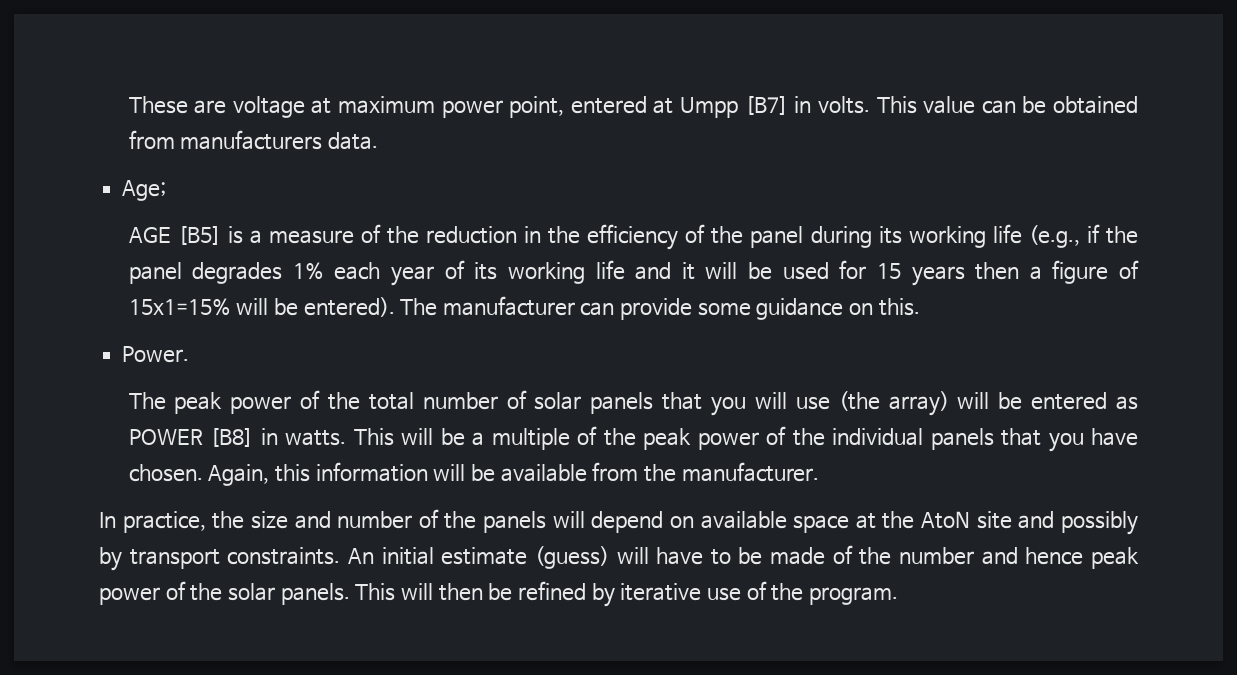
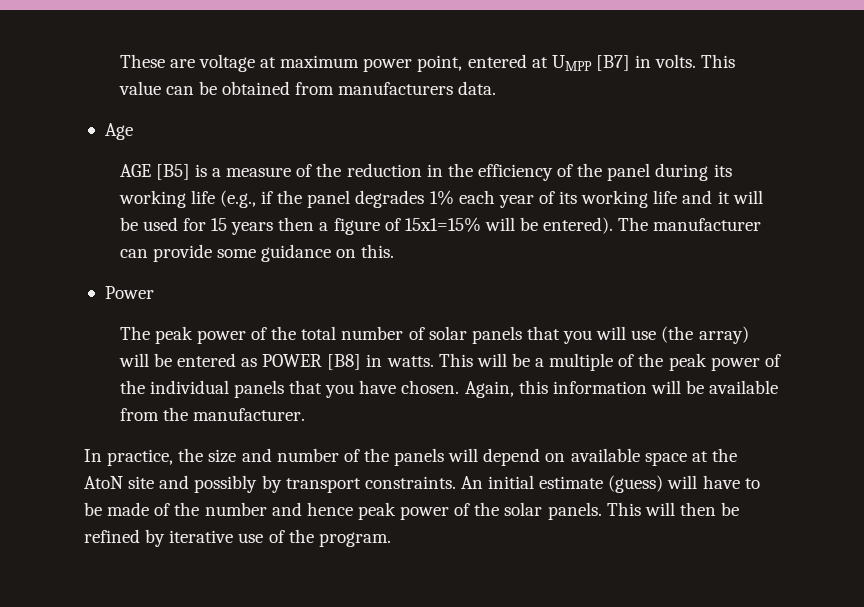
[680,97,739,118] Umpp -> [551,55,592,71] UMPP
[122,180,167,201] Age; -> [104,123,133,140] Age
[122,346,190,363] Power. -> [104,286,154,299] Power

